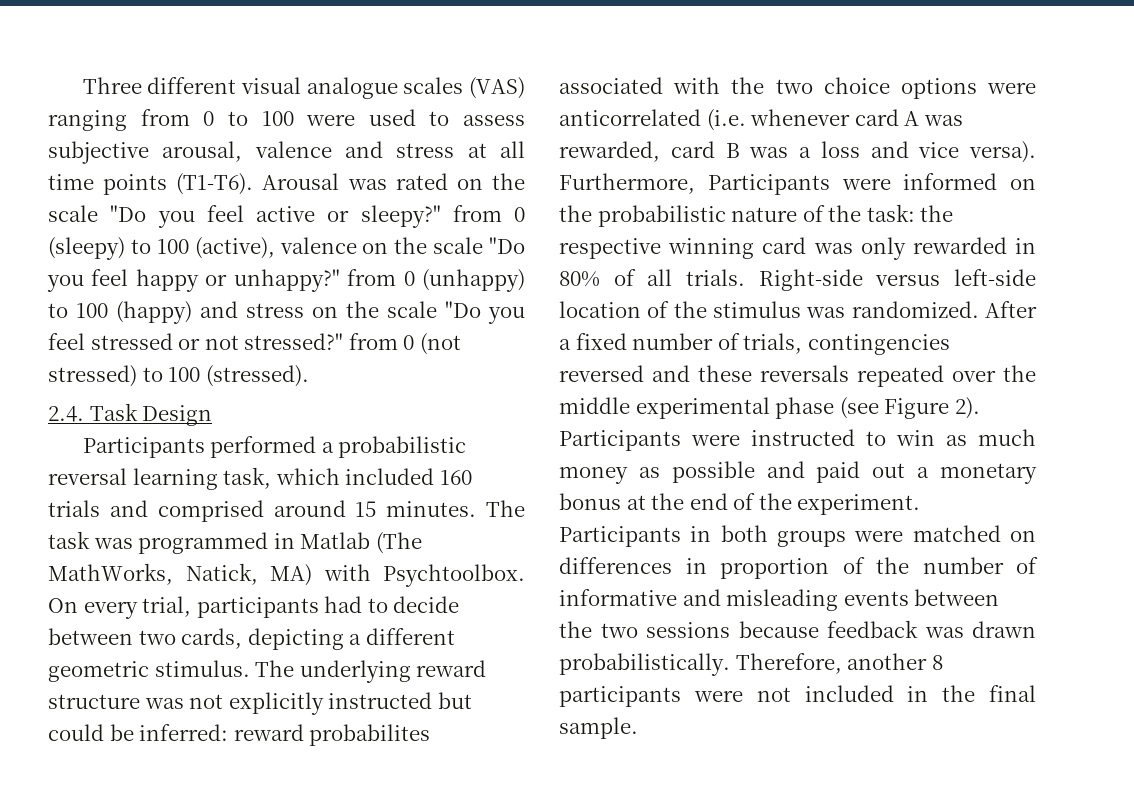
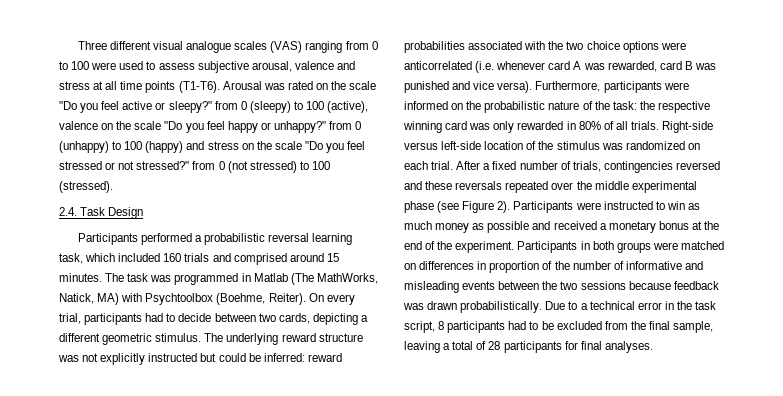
[383,564,525,587] Psychtoolbox. -> [145,293,306,305] Psychtoolbox (Boehme, Reiter).
[309,724,431,746] probabilites -> [404,41,465,53] probabilities
[799,141,860,158] a loss -> [404,81,449,93] punished
[707,174,830,195] Participants -> [603,81,662,93] participants
[851,301,979,318] randomized. -> [625,141,700,150] [404,161,454,170] randomized on each trial.
[816,461,906,483] paid out -> [553,221,597,230] received
[735,653,943,674] [559,685,1036,707] [559,717,638,739] Therefore, another 8 participants were not included in the final sample. -> [545,301,717,310] [404,321,714,333] [404,341,653,353] Due to a technical error in the task script, 8 participants had to be excluded from the final sample, leaving a total of 28 participants for final analyses.

